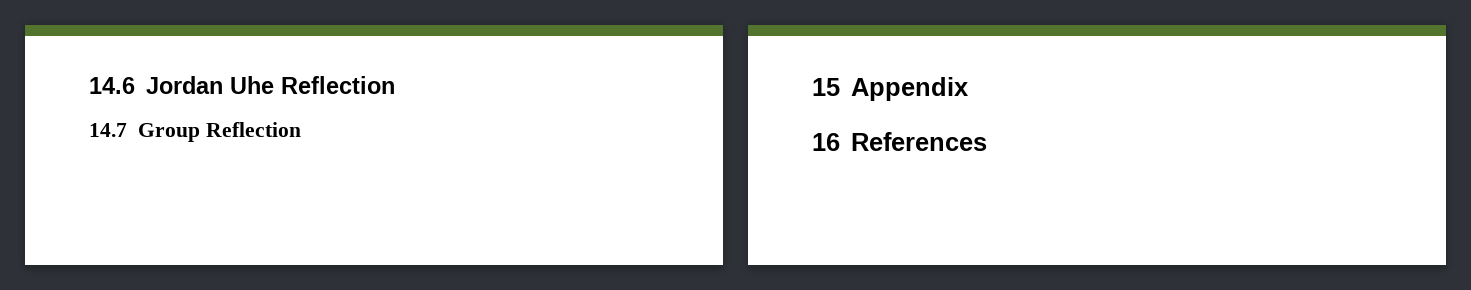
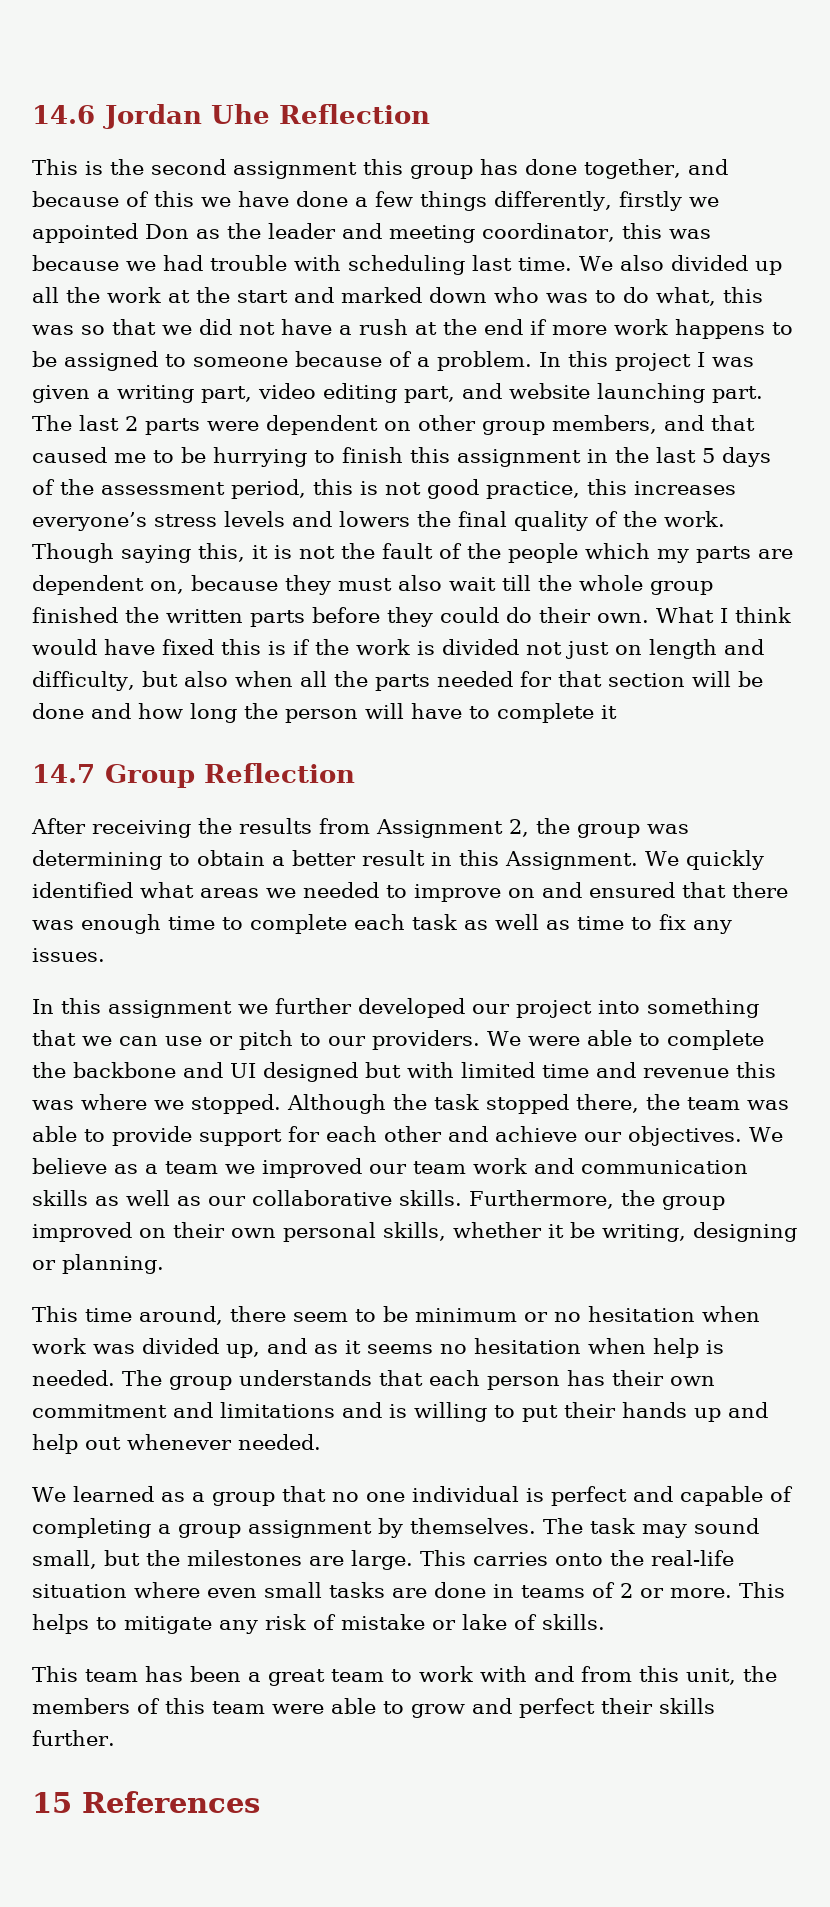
[89,122,301,142] [812,77,968,101] [812,133,840,151] 14.7 Group Reflection // 15 Appendix // 16 -> [32,159,728,179] [32,191,719,211] [32,223,711,243] [32,255,782,275] [32,287,763,306] [32,319,793,339] [32,351,754,371] [32,383,763,403] [32,415,755,435] [32,447,771,467] [32,479,736,499] [32,511,725,531] [32,543,793,563] [32,575,713,595] [32,607,791,627] [32,639,764,659] [32,671,763,691] [32,703,617,723] [32,763,356,788] [31,818,689,838] [32,850,764,870] [32,882,788,902] [32,914,732,934] [32,948,105,962] [32,998,759,1018] [32,1030,764,1050] [32,1062,776,1082] [32,1094,789,1114] [32,1126,783,1146] [32,1158,748,1178] [32,1190,725,1210] [32,1222,797,1242] [32,1254,164,1274] [32,1306,760,1325] [32,1338,724,1358] [32,1370,715,1390] [32,1402,768,1422] [32,1434,321,1454] [32,1486,793,1506] [32,1518,759,1538] [32,1550,734,1570] [32,1582,785,1598] [32,1614,605,1634] [32,1666,777,1686] [32,1698,715,1718] [32,1730,115,1746] [32,1792,72,1813] This is the second assignment this group has done together, and because of this we have done a few things differently, firstly we appointed Don as the leader and meeting coordinator, this was because we had trouble with scheduling last time. We also divided up all the work at the start and marked down who was to do what, this was so that we did not have a rush at the end if more work happens to be assigned to someone because of a problem. In this project I was given a writing part, video editing part, and website launching part. The last 2 parts were dependent on other group members, and that caused me to be hurrying to finish this assignment in the last 5 days of the assessment period, this is not good practice, this increases everyone’s stress levels and lowers the final quality of the work. Though saying this, it is not the fault of the people which my parts are dependent on, because they must also wait till the whole group finished the written parts before they could do their own. What I think would have fixed this is if the work is divided not just on length and difficulty, but also when all the parts needed for that section will be done and how long the person will have to complete it // 14.7 Group Reflection // After receiving the results from Assignment 2, the group was determining to obtain a better result in this Assignment. We quickly identified what areas we needed to improve on and ensured that there was enough time to complete each task as well as time to fix any issues. // In this assignment we further developed our project into something that we can use or pitch to our providers. We were able to complete the backbone and UI designed but with limited time and revenue this was where we stopped. Although the task stopped there, the team was able to provide support for each other and achieve our objectives. We believe as a team we improved our team work and communication skills as well as our collaborative skills. Furthermore, the group improved on their own personal skills, whether it be writing, designing or planning. // This time around, there seem to be minimum or no hesitation when work was divided up, and as it seems no hesitation when help is needed. The group understands that each person has their own commitment and limitations and is willing to put their hands up and help out whenever needed. // We learned as a group that no one individual is perfect and capable of completing a group assignment by themselves. The task may sound small, but the milestones are large. This carries onto the real-life situation where even small tasks are done in teams of 2 or more. This helps to mitigate any risk of mistake or lake of skills. // This team has been a great team to work with and from this unit, the members of this team were able to grow and perfect their skills further. // 15

